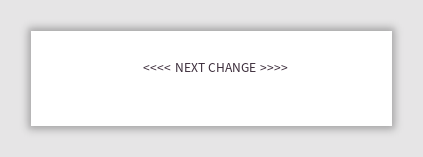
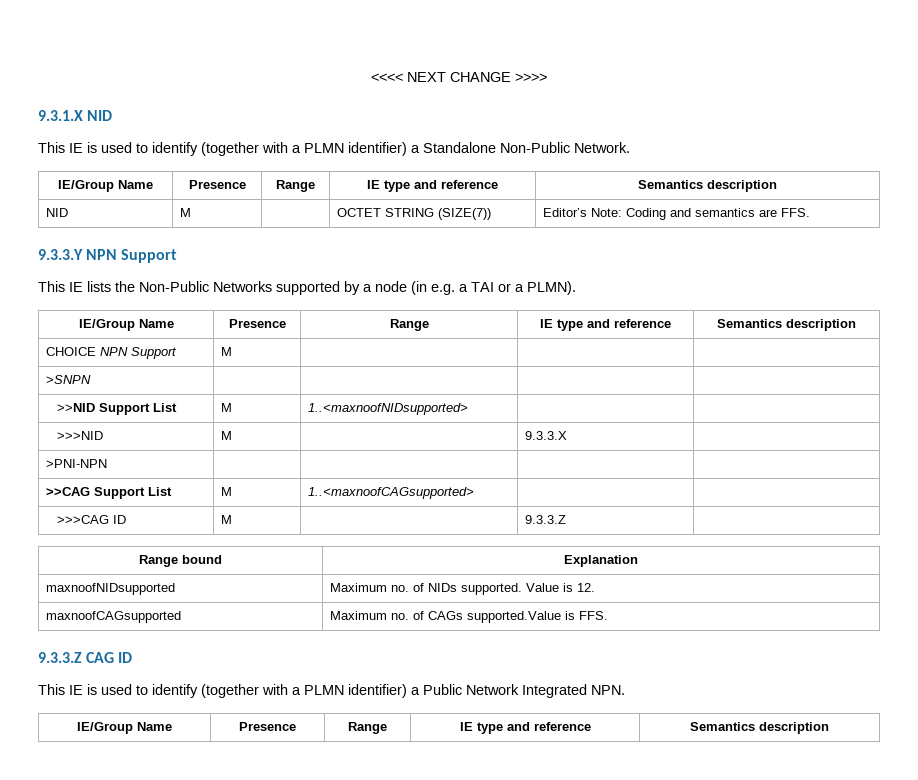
(288, 68) none -> [38,110,113,121] [38,142,630,156] [58,180,153,192] [188,180,246,189] [276,180,315,192] [367,180,498,192] [638,180,777,192] [46,208,69,217] [180,208,192,217] [337,208,492,220] [543,208,811,220] [38,249,178,263] [38,281,576,295] [78,319,174,331] [228,319,286,328] [389,319,429,331] [540,319,671,331] [717,319,856,331] [46,347,178,359] [221,347,233,356] [46,375,92,384] [56,403,177,415] [221,403,233,412] [308,403,469,415] [56,431,103,440] [221,431,233,440] [525,431,568,440] [46,459,108,468] [46,487,173,499] [221,487,233,496] [308,487,475,499] [56,515,126,524] [221,515,233,524] [525,515,567,524] [139,555,222,567] [564,555,638,567] [46,583,176,595] [330,583,596,595] [46,611,182,623] [330,611,609,623] [38,652,133,663] [38,684,625,698] [77,722,172,734] [239,722,296,731] [348,722,387,734] [459,722,591,734] [690,722,829,734] // 9.3.1.X NID // This IE is used to identify (together with a PLMN identifier) a Standalone Non-Public Network. // IE/Group Name | Presence | Range | IE type and reference | Semantics description // NID | M | | OCTET STRING (SIZE(7)) | Editor’s Note: Coding and semantics are FFS. // 9.3.3.Y NPN Support // This IE lists the Non-Public Networks supported by a node (in e.g. a TAI or a PLMN). // IE/Group Name | Presence | Range | IE type and reference | Semantics description // CHOICE NPN Support | M | | | // >SNPN | | | | // >>NID Support List | M | 1..<maxnoofNIDsupported> | | // >>>NID | M | | 9.3.3.X | // >PNI-NPN | | | | // >>CAG Support List | M | 1..<maxnoofCAGsupported> | | // >>>CAG ID | M | | 9.3.3.Z | // Range bound | Explanation // maxnoofNIDsupported | Maximum no. of NIDs supported. Value is 12. // maxnoofCAGsupported | Maximum no. of CAGs supported.Value is FFS. // 9.3.3.Z CAG ID // This IE is used to identify (together with a PLMN identifier) a Public Network Integrated NPN. // IE/Group Name | Presence | Range | IE type and reference | Semantics description

